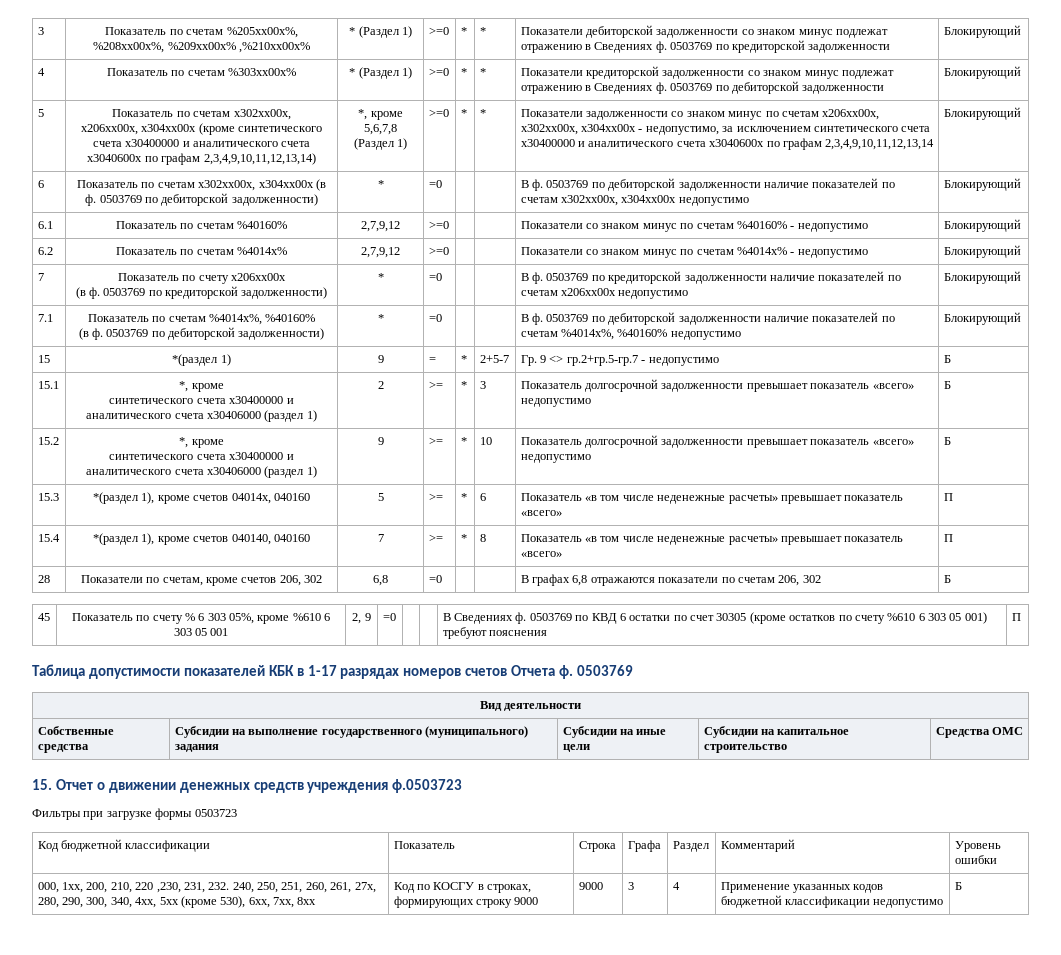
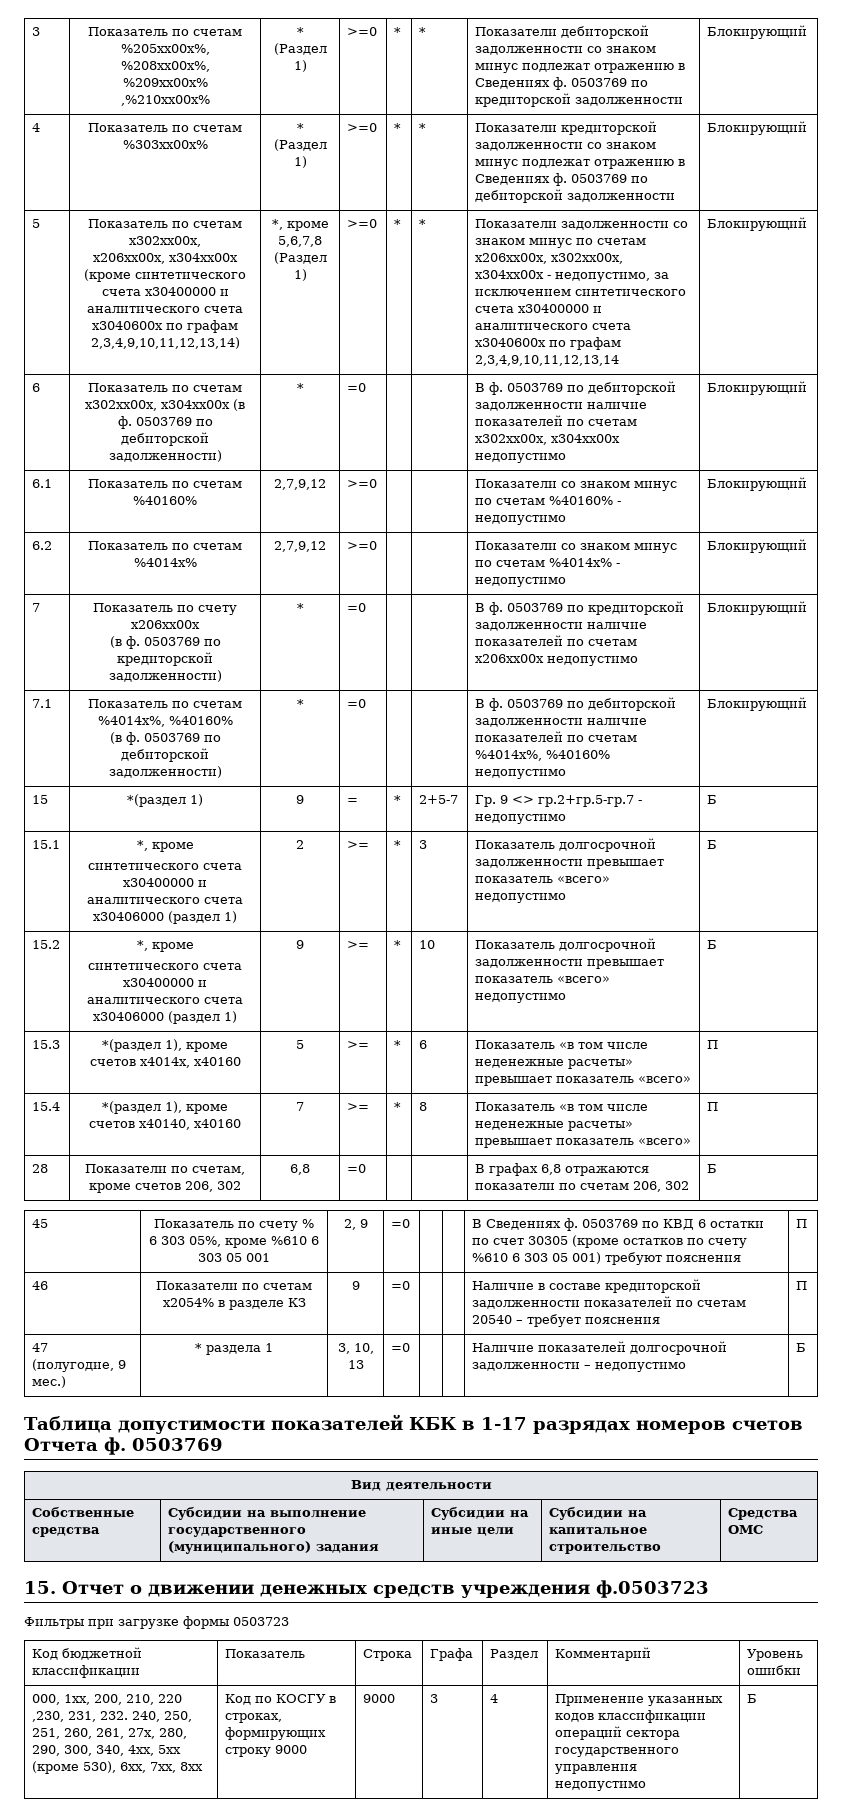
[231,493,310,504] 04014х, 040160 -> [139,1057,241,1068] x4014х, x40160
[231,534,310,545] 040140, 040160 -> [139,1119,241,1130] x40140, x40160
(1021, 617) none -> [32,1281,49,1290] [156,1281,312,1290] [162,1298,306,1310] [351,1281,360,1290] [391,1281,411,1290] [472,1279,702,1293] [472,1296,747,1309] [472,1314,661,1327] [796,1281,808,1290] [32,1343,49,1352] [32,1359,127,1372] [32,1376,67,1388] [195,1343,273,1355] [337,1343,374,1354] [347,1360,364,1369] [391,1343,411,1352] [472,1341,728,1355] [472,1362,687,1372] [796,1343,807,1352] // 46 | Показатели по счетам х2054% в разделе КЗ | 9 | =0 | | | Наличие в составе кредиторской задолженности показателей по счетам 20540 – требует пояснения | П // 47 (полугодие, 9 мес.) | * раздела 1 | 3, 10, 13 | =0 | | | Наличие показателей долгосрочной задолженности – недопустимо | Б
[720,895,871,908] бюджетной классификации -> [598,1710,707,1723] [555,1726,681,1740] [555,1747,680,1757] [555,1764,638,1774] классификации операций сектора государственного управления

